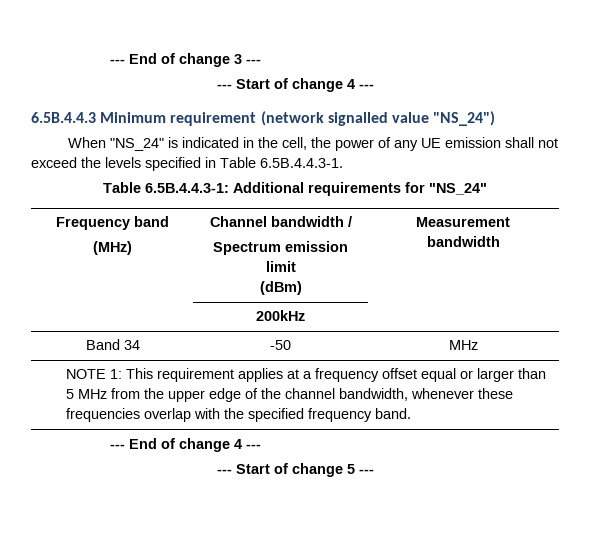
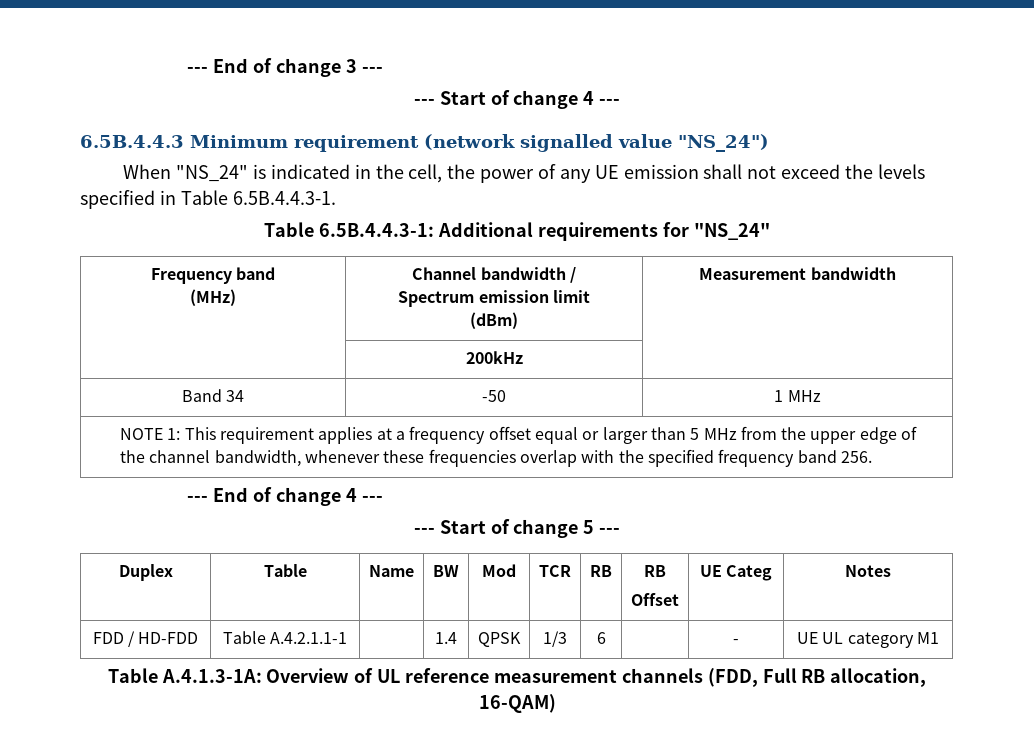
(291, 345) none -> [774,390,784,402] 1
[374,408,411,419] band. -> [797,450,872,463] band 256.
(374, 471) none -> [118,564,173,581] [263,564,307,577] [369,565,414,577] [433,565,459,577] [482,564,516,577] [539,565,571,577] [590,565,612,577] [644,565,666,577] [631,593,679,606] [699,565,773,581] [845,565,891,577] [92,631,199,647] [222,631,348,644] [435,632,457,644] [478,632,521,647] [543,631,567,647] [596,632,606,644] [733,639,739,644] [797,632,939,648] [107,668,927,687] [478,694,556,713] // Duplex | Table | Name | BW | Mod | TCR | RB | RB // Offset | UE Categ | Notes // FDD / HD-FDD | Table A.4.2.1.1-1 | | 1.4 | QPSK | 1/3 | 6 | | - | UE UL category M1 // Table A.4.1.3-1A: Overview of UL reference measurement channels (FDD, Full RB allocation, 16-QAM)

